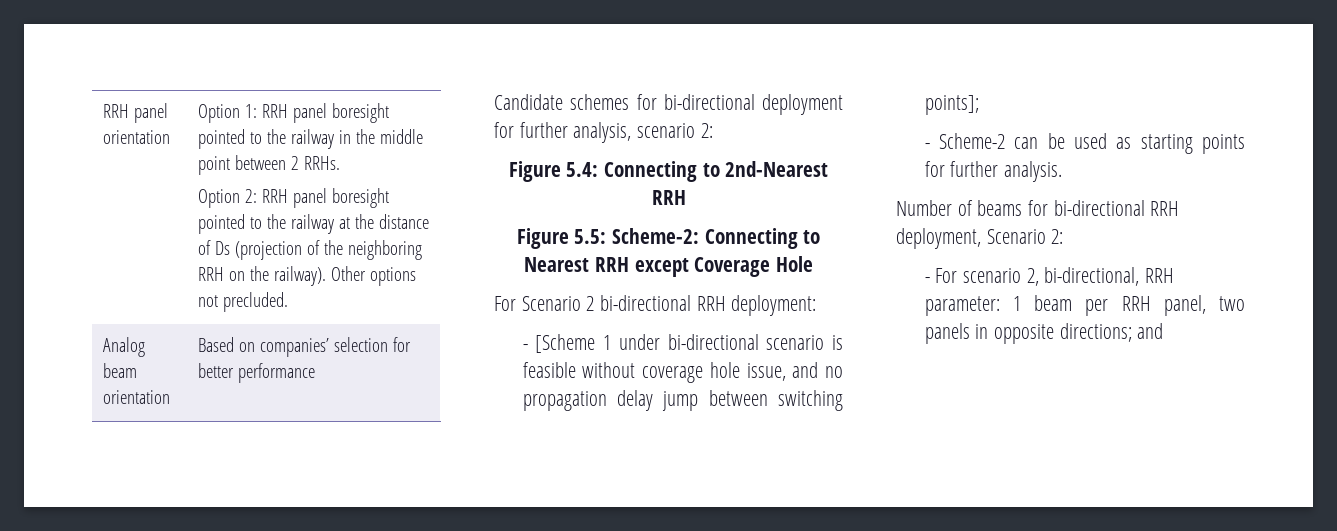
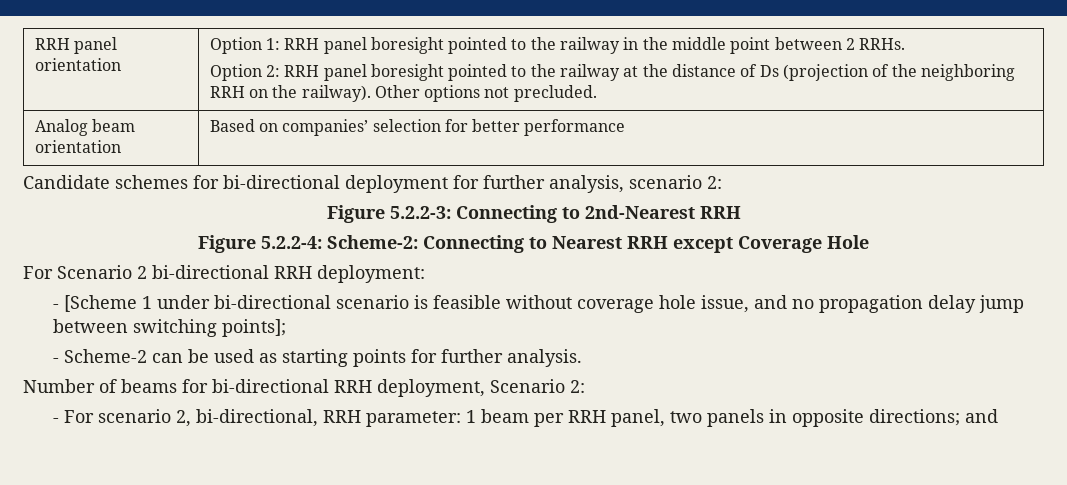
[566,162,599,177] 5.4: -> [389,206,451,219] 5.2.2-3:
[574,229,607,244] 5.5: -> [261,236,322,249] 5.2.2-4:

